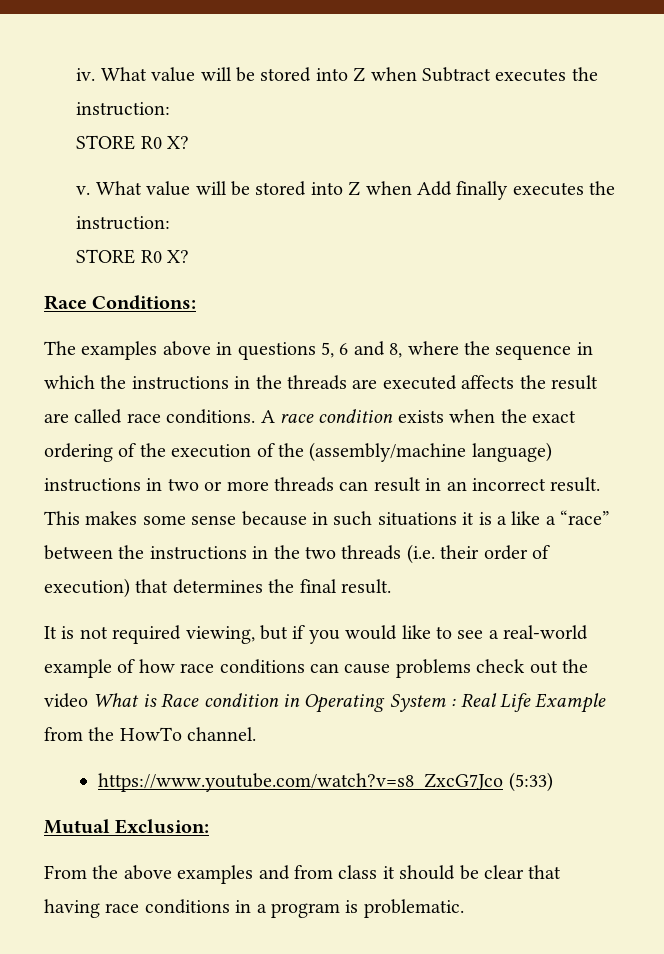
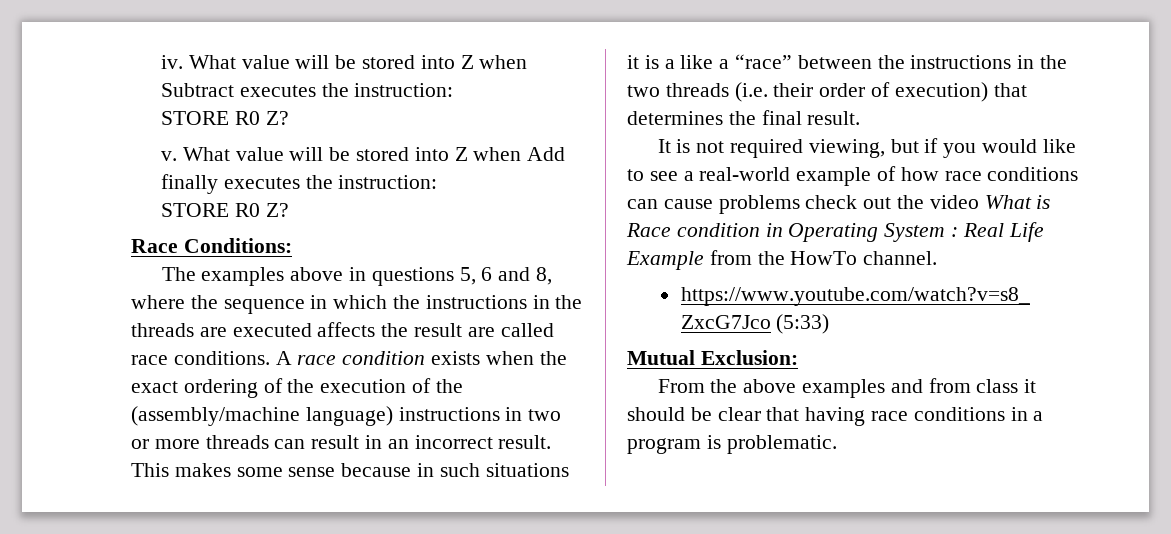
[167,136,190,149] X? -> [265,111,289,125] Z?
[167,250,190,263] X? -> [265,203,289,217] Z?

